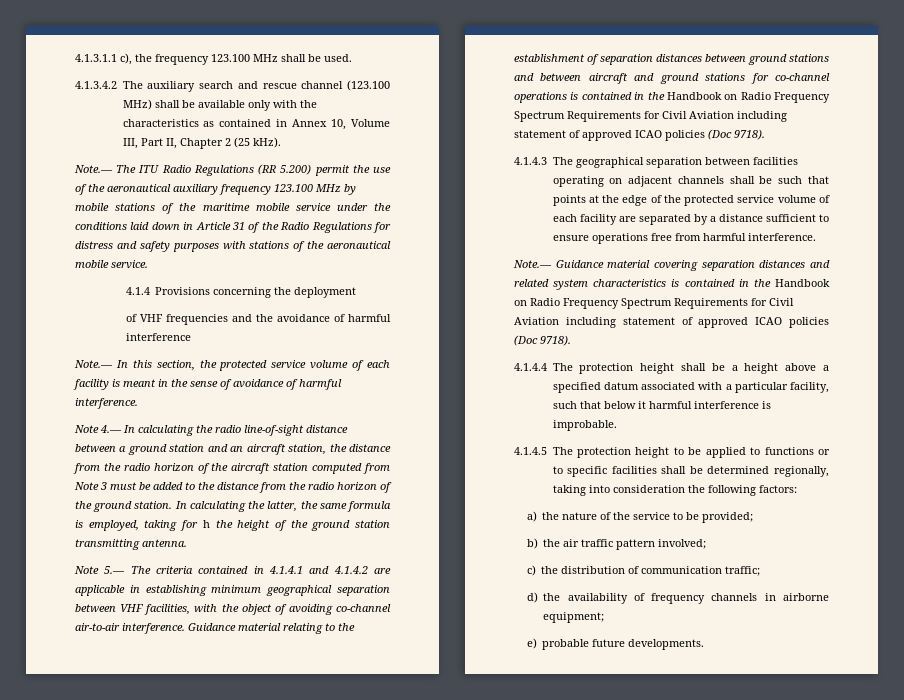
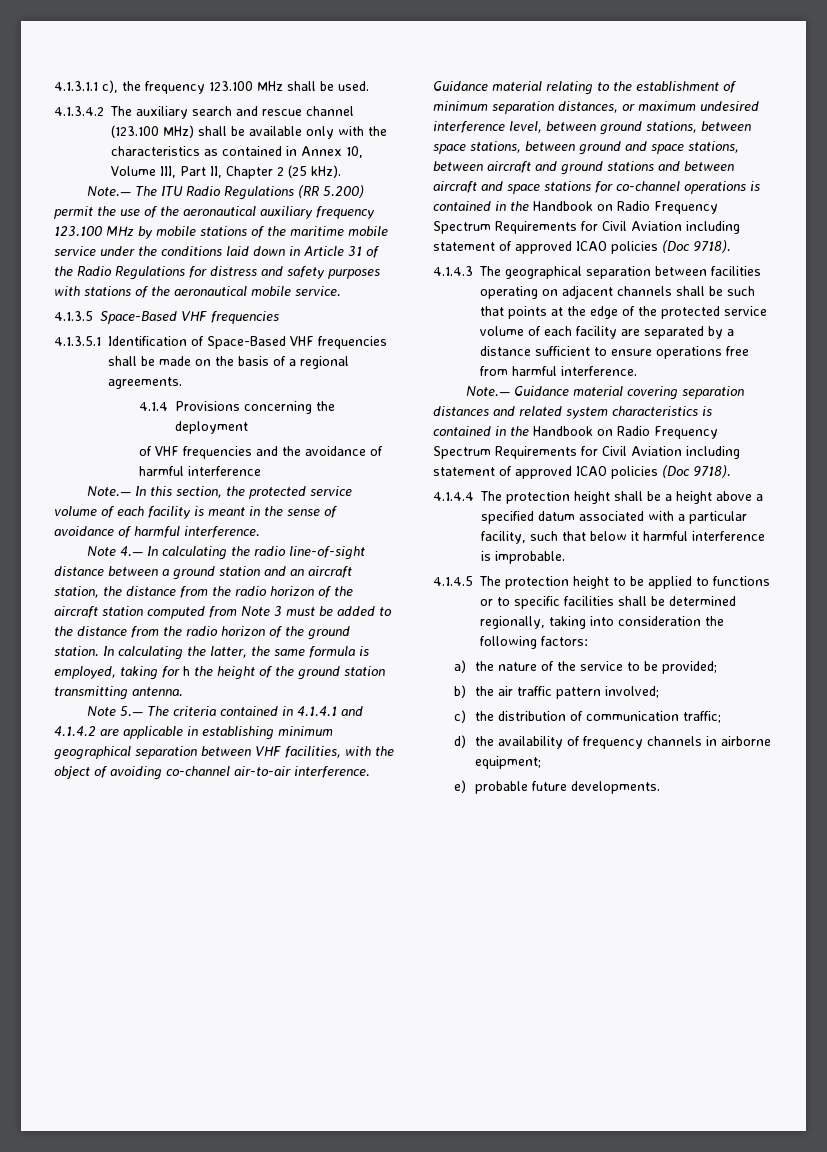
(148, 264) none -> [54,311,279,324] [54,336,387,349] [108,356,349,369] [108,377,182,389] // 4.1.3.5 Space-Based VHF frequencies // 4.1.3.5.1 Identification of Space-Based VHF frequencies shall be made on the basis of a regional agreements.
[600,54,746,65] separation distances between -> [433,101,759,114] [433,121,751,135] [433,141,739,155] [433,161,557,173] minimum separation distances, or maximum undesired interference level, between ground stations, between space stations, between ground and space stations, between aircraft and
[659,73,699,84] ground -> [507,184,540,194] space

